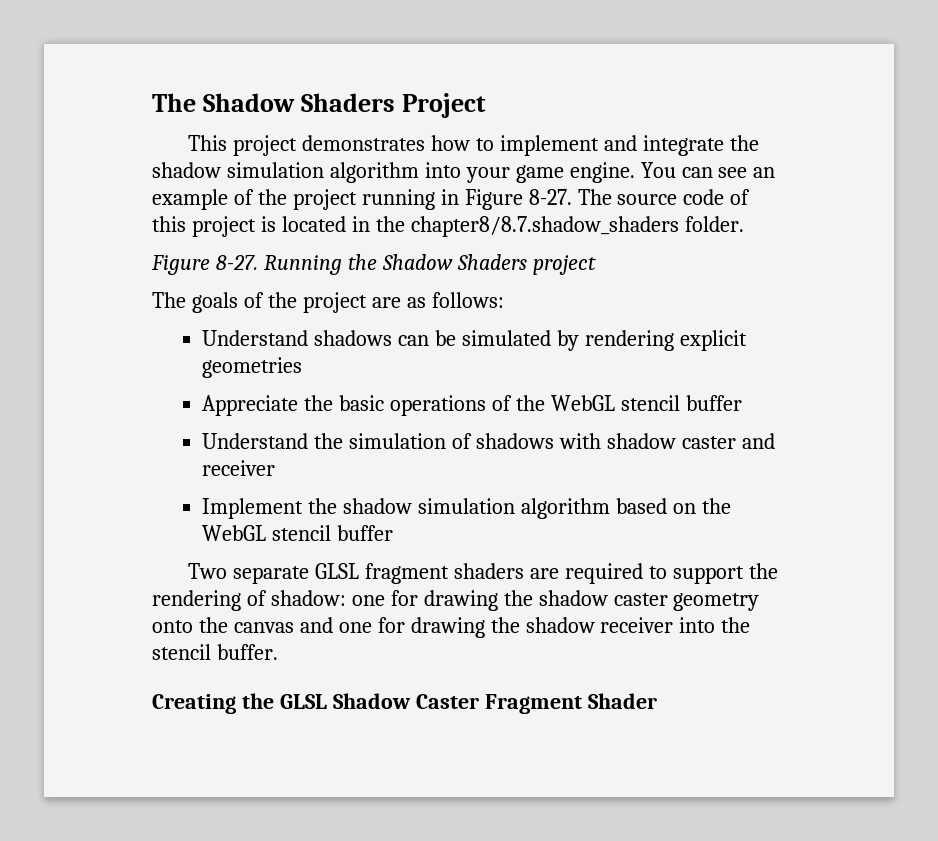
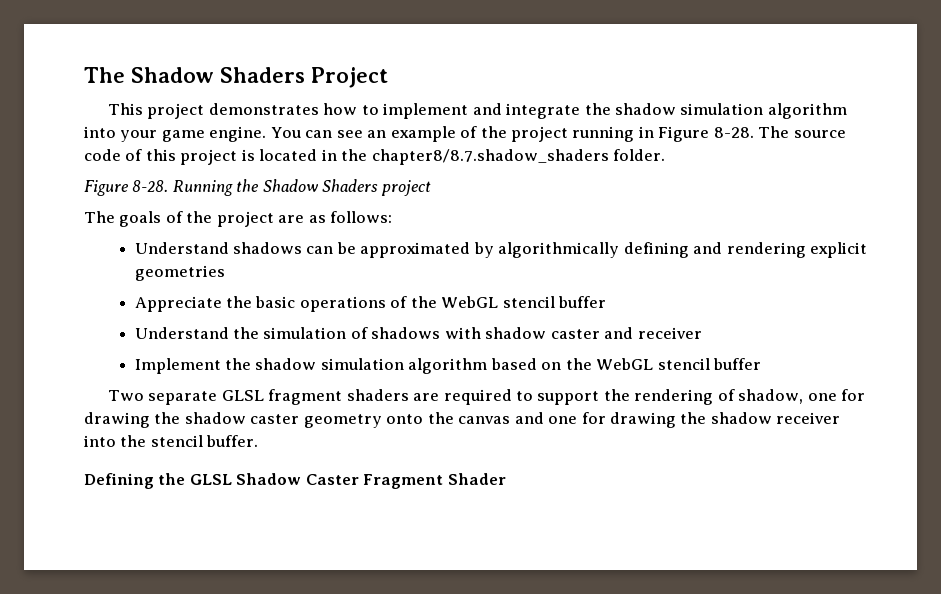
[528,189,572,205] 8-27. -> [713,127,754,138] 8-28.
[215,255,258,270] 8-27. -> [132,180,169,192] 8-28.
[462,330,580,351] simulated by -> [360,242,723,258] approximated by algorithmically defining and
[270,590,346,606] shadow: -> [738,389,804,404] shadow,
[152,694,236,714] Creating -> [84,473,154,489] Defining

